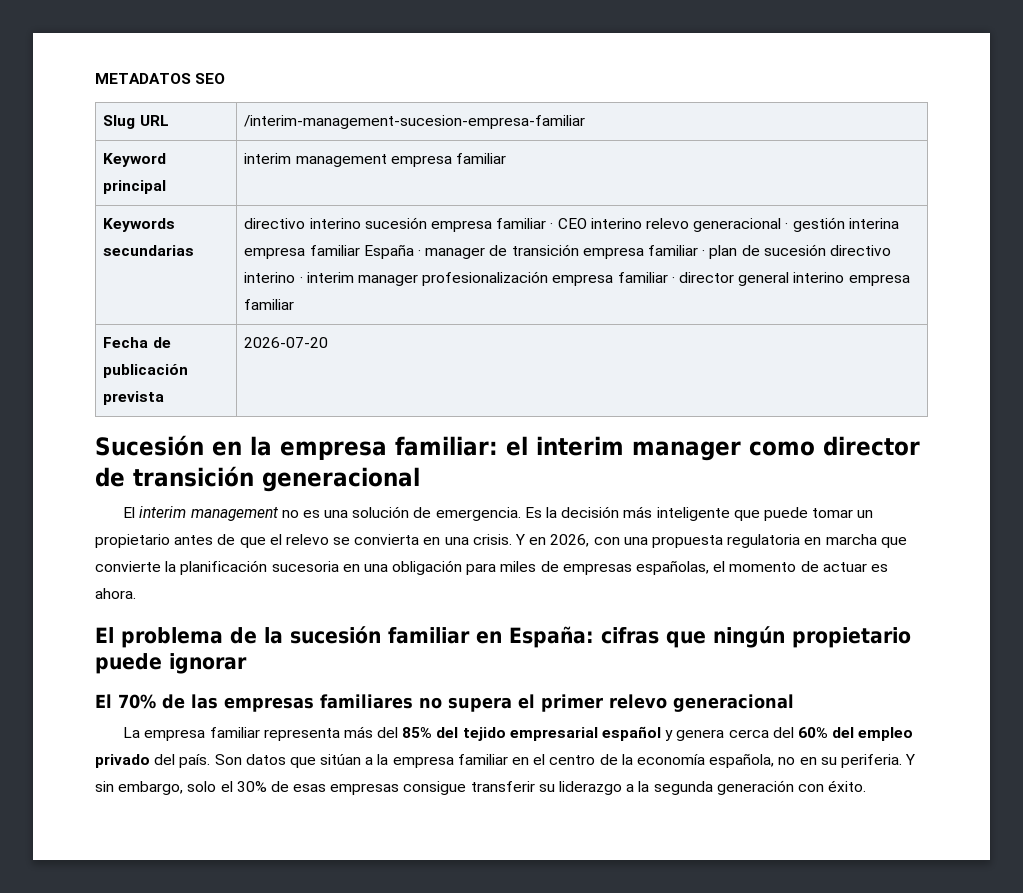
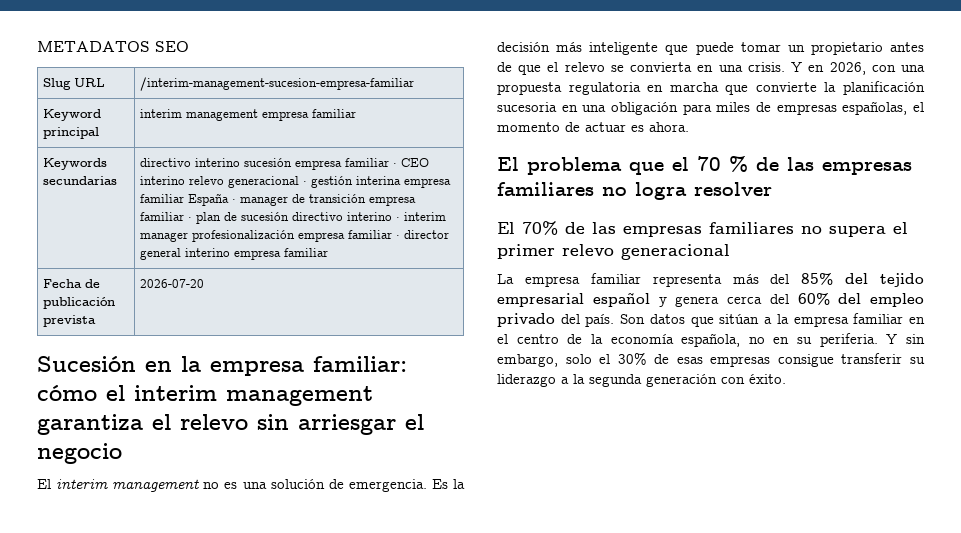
(498, 446) none -> [37,385,97,401] cómo
[632,436,920,461] [95,466,420,492] manager como director de transición generacional -> [226,386,373,406] [37,414,424,435] [37,443,122,464] management garantiza el relevo sin arriesgar el negocio
[230,626,911,648] [95,653,247,674] de la sucesión familiar en España: cifras que ningún propietario puede ignorar -> [629,156,912,175] [497,182,772,200] que el 70 % de las empresas familiares no logra resolver

